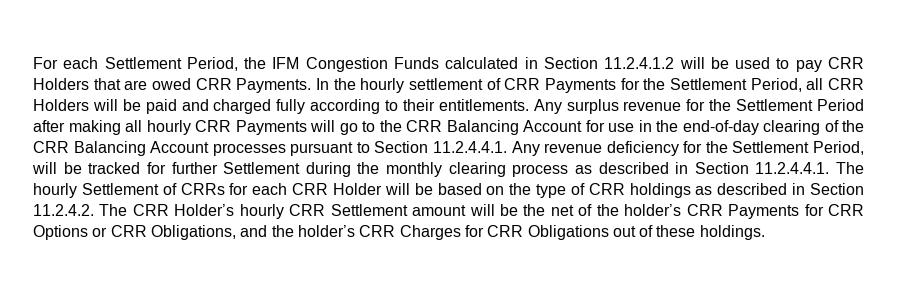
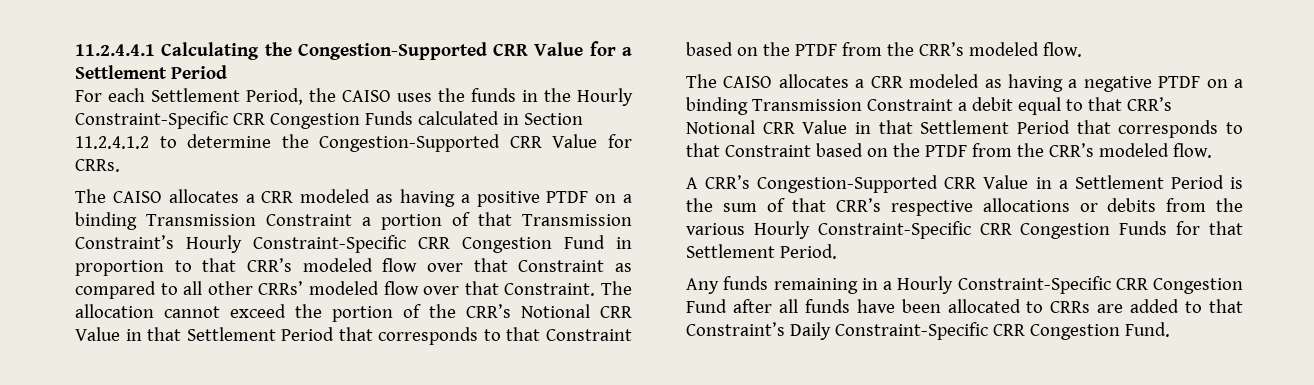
(33, 63) none -> [75,41,632,60] [75,65,227,79] 11.2.4.4.1 Calculating the Congestion-Supported CRR Value for a Settlement Period //
[272,57,300,69] IFM -> [342,88,633,106] [75,111,265,129] CAISO uses the funds in the Hourly Constraint-Specific CRR
[679,57,864,72] [33,78,864,93] [33,99,864,114] [33,120,864,135] [33,141,864,156] [32,162,864,177] [33,183,865,198] [33,204,865,219] [33,225,765,240] will be used to pay CRR Holders that are owed CRR Payments. In the hourly settlement of CRR Payments for the Settlement Period, all CRR Holders will be paid and charged fully according to their entitlements. Any surplus revenue for the Settlement Period after making all hourly CRR Payments will go to the CRR Balancing Account for use in the end-of-day clearing of the CRR Balancing Account processes pursuant to Section 11.2.4.4.1. Any revenue deficiency for the Settlement Period, will be tracked for further Settlement during the monthly clearing process as described in Section 11.2.4.4.1. The hourly Settlement of CRRs for each CRR Holder will be based on the type of CRR holdings as described in Section 11.2.4.2. The CRR Holder’s hourly CRR Settlement amount will be the net of the holder’s CRR Payments for CRR Options or CRR Obligations, and the holder’s CRR Charges for CRR Obligations out of these holdings. -> [159,134,632,152] [75,159,120,172] [75,189,632,207] [75,212,632,230] [75,235,632,253] [75,258,632,276] [75,281,633,299] [75,304,632,322] [75,327,632,345] [686,42,1082,57] [686,74,1243,92] [686,97,1172,115] [686,120,1243,138] [686,143,1212,158] [686,175,1243,193] [686,198,1243,216] [686,221,1243,239] [686,244,837,259] [686,276,1243,294] [686,299,1243,313] [686,322,1170,340] to determine the Congestion-Supported CRR Value for CRRs. // The CAISO allocates a CRR modeled as having a positive PTDF on a binding Transmission Constraint a portion of that Transmission Constraint’s Hourly Constraint-Specific CRR Congestion Fund in proportion to that CRR’s modeled flow over that Constraint as compared to all other CRRs’ modeled flow over that Constraint. The allocation cannot exceed the portion of the CRR’s Notional CRR Value in that Settlement Period that corresponds to that Constraint based on the PTDF from the CRR’s modeled flow. // The CAISO allocates a CRR modeled as having a negative PTDF on a binding Transmission Constraint a debit equal to that CRR’s Notional CRR Value in that Settlement Period that corresponds to that Constraint based on the PTDF from the CRR’s modeled flow. // A CRR’s Congestion-Supported CRR Value in a Settlement Period is the sum of that CRR’s respective allocations or debits from the various Hourly Constraint-Specific CRR Congestion Funds for that Settlement Period. // Any funds remaining in a Hourly Constraint-Specific CRR Congestion Fund after all funds have been allocated to CRRs are added to that Constraint’s Daily Constraint-Specific CRR Congestion Fund.

